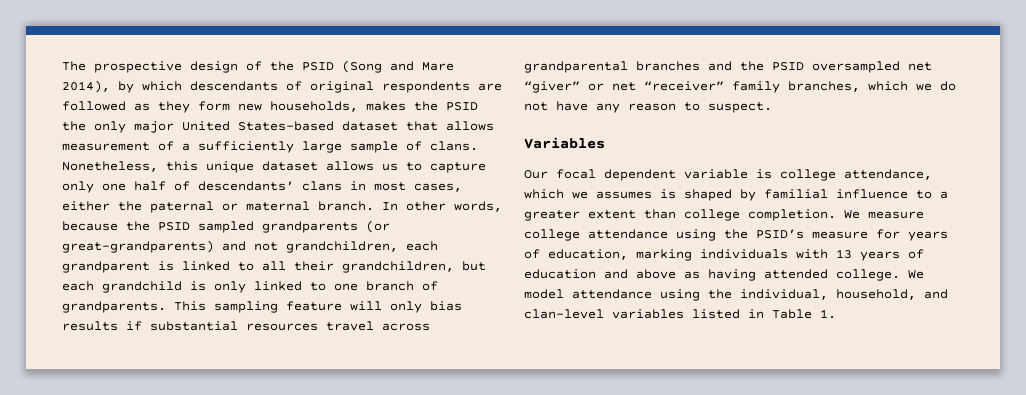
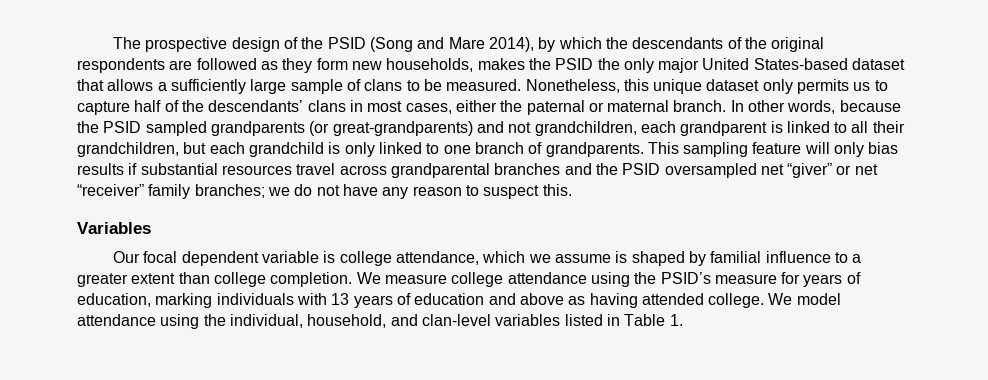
(182, 86) none -> [605,37,628,49] the
(302, 86) none -> [744,37,767,49] the
[62,141,174,151] measurement of -> (154, 85) none
[430,141,478,151] clans. -> [364,79,522,91] clans to be measured.
[326,161,374,171] allows -> [762,79,850,94] only permits
[62,181,126,193] only one -> (130, 108) none
(190, 186) none -> [181,100,204,112] the
[788,81,908,92] branches, which -> [194,184,265,198] branches;
[708,102,772,113] suspect. -> [483,184,572,199] suspect this.
[596,191,652,199] assumes -> [554,254,611,263] assume

